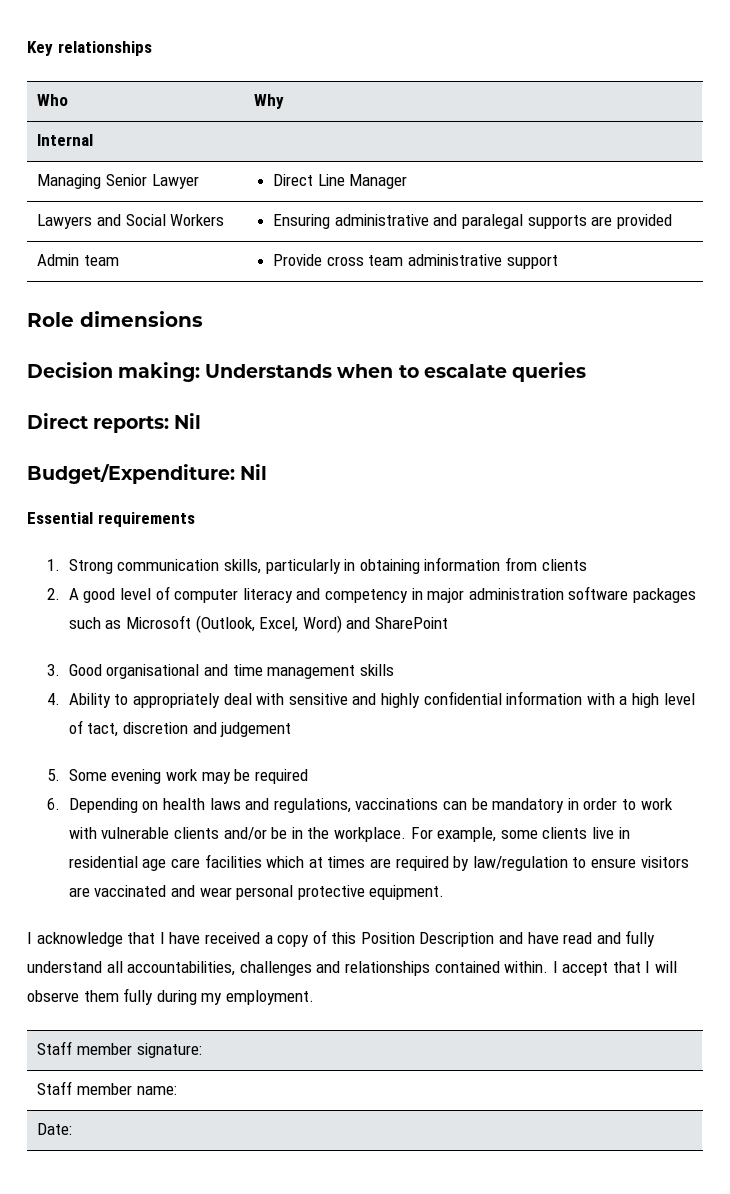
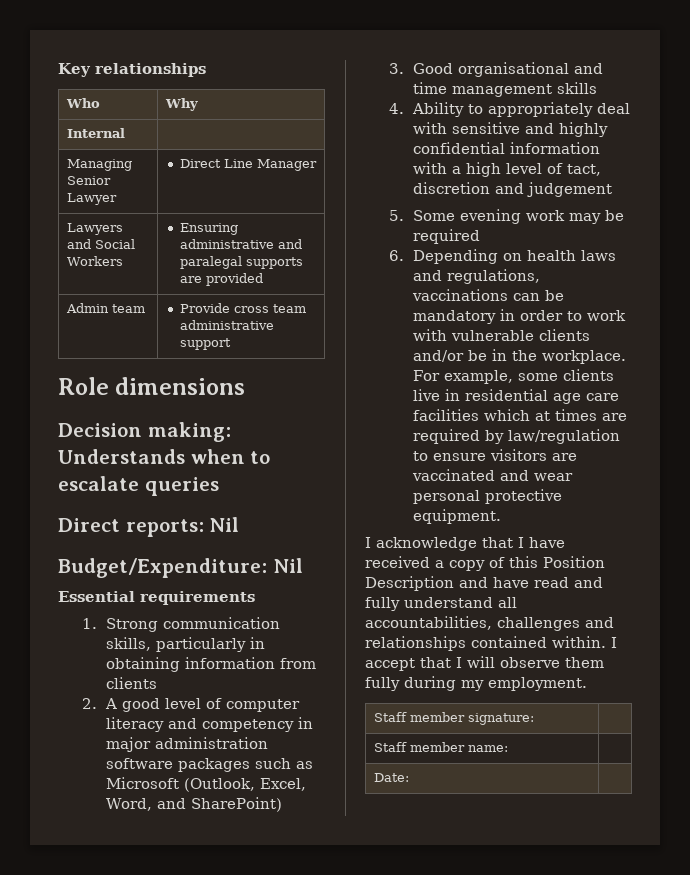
[302,615,448,633] Word) and SharePoint -> [105,797,282,812] Word, and SharePoint)

